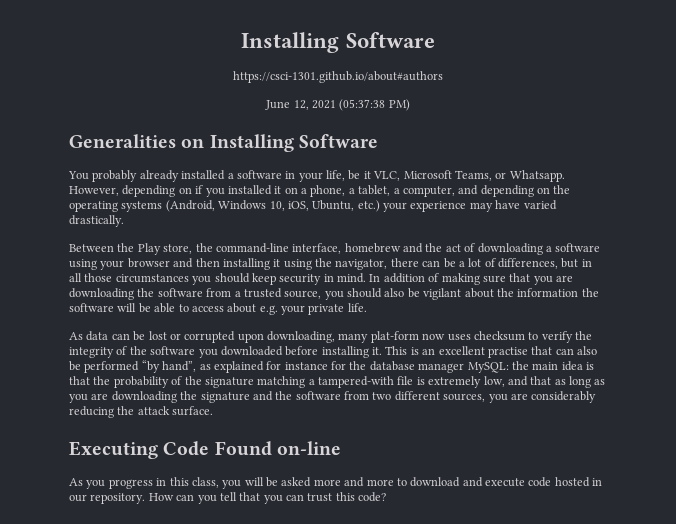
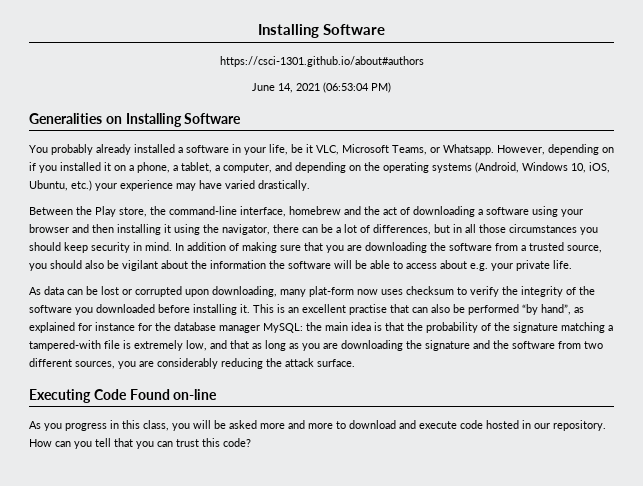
[293,99,386,111] 12, 2021 (05:37:38 -> [278,82,369,93] 14, 2021 (06:53:04

